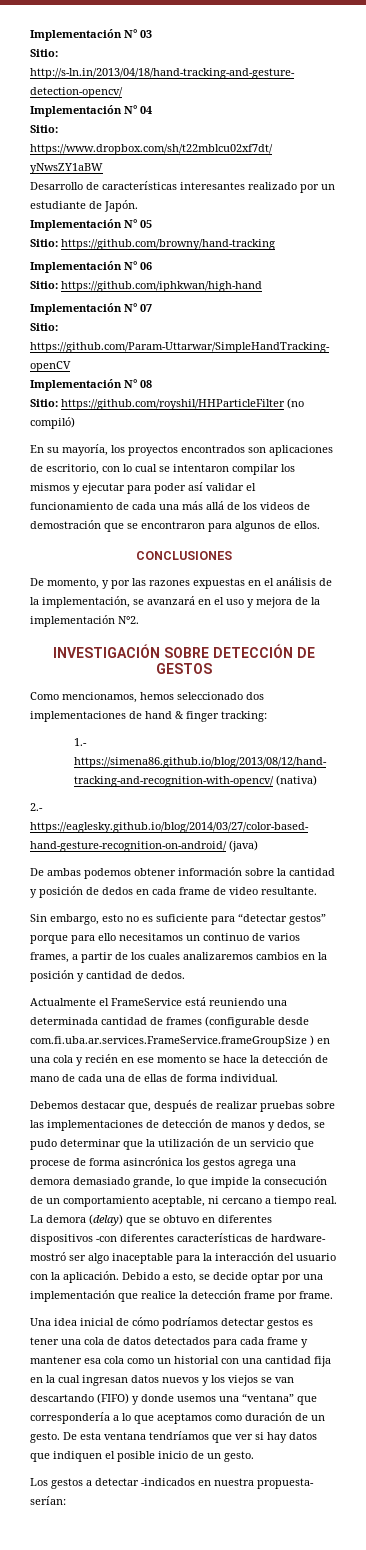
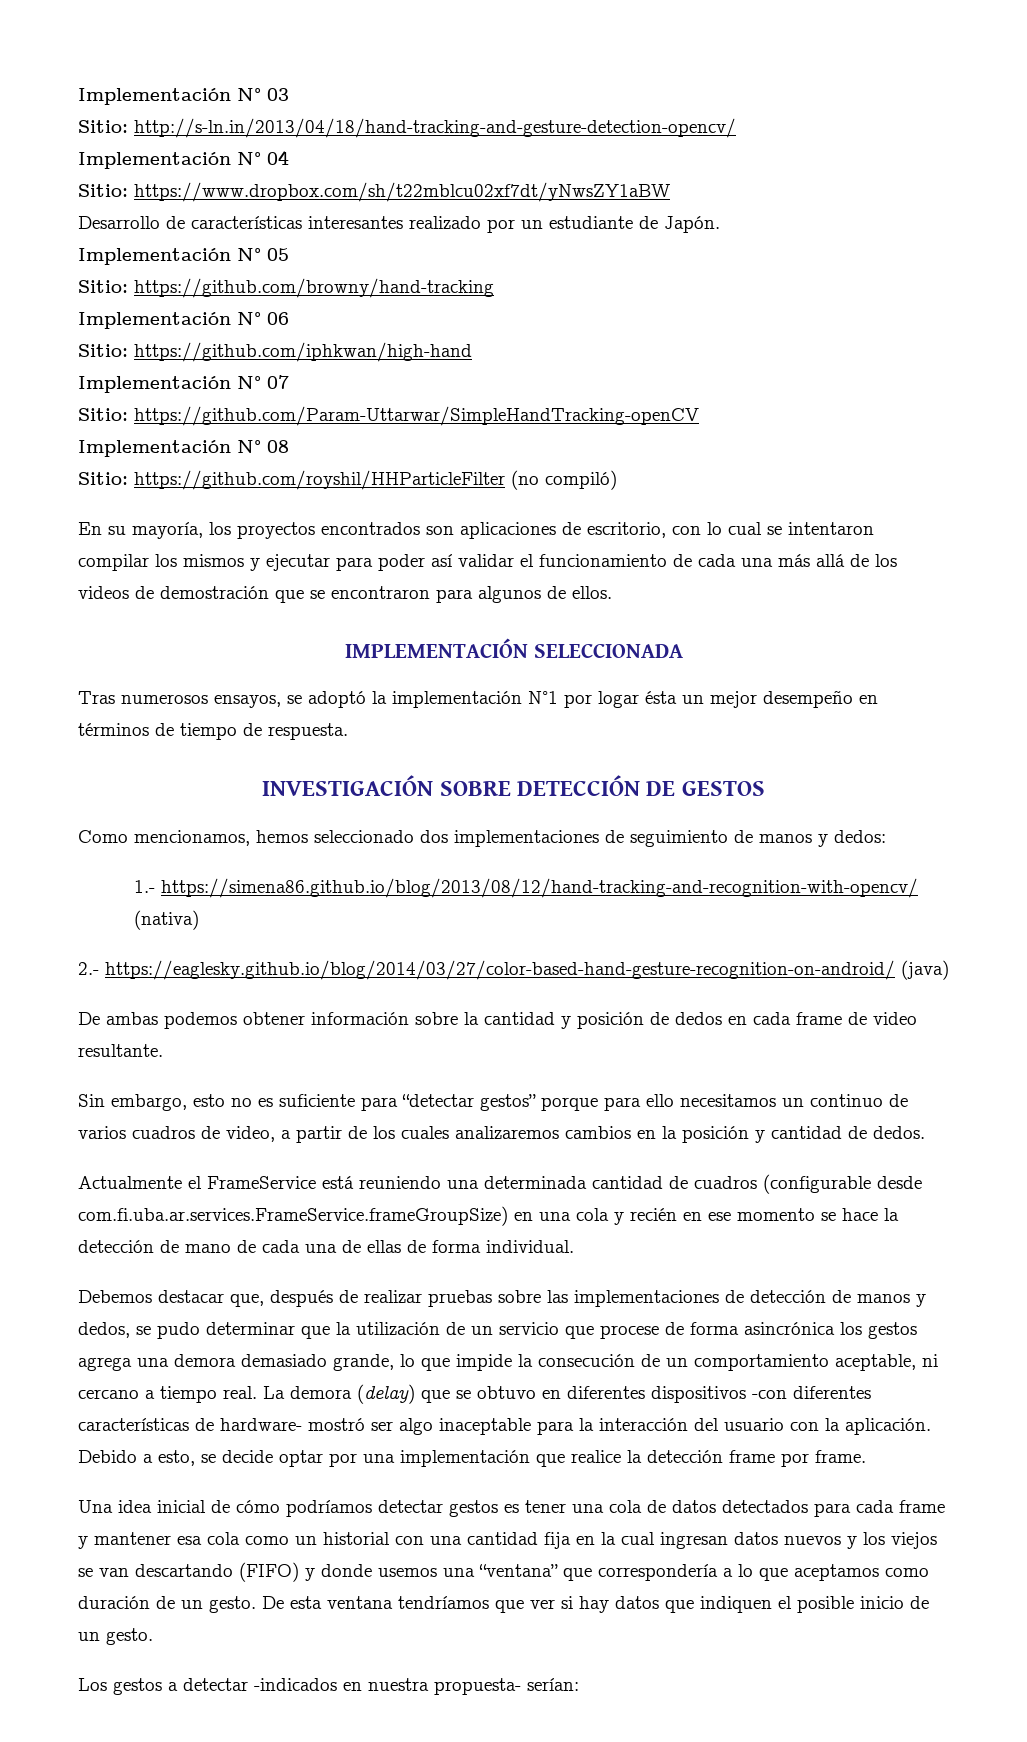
[135,551,232,560] [30,577,332,589] [30,596,320,608] [30,615,139,627] CONCLUSIONES // De momento, y por las razones expuestas en el análisis de la implementación, se avanzará en el uso y mejora de la implementación N°2. -> [344,638,683,658] [78,690,878,708] [78,723,348,740] IMPLEMENTACIÓN SELECCIONADA // Tras numerosos ensayos, se adoptó la implementación N°1 por logar ésta un mejor desempeño en términos de tiempo de respuesta.
[145,711,267,722] hand & finger tracking: -> [630,830,886,847] seguimiento de manos y dedos:
[30,952,69,963] frames, -> [132,1126,275,1142] cuadros de video,
[166,1017,202,1025] frames -> [694,1176,757,1189] cuadros
[30,1035,314,1047] com.fi.uba.ar.services.FrameService.frameGroupSize ) -> [78,1206,508,1226] com.fi.uba.ar.services.FrameService.frameGroupSize)

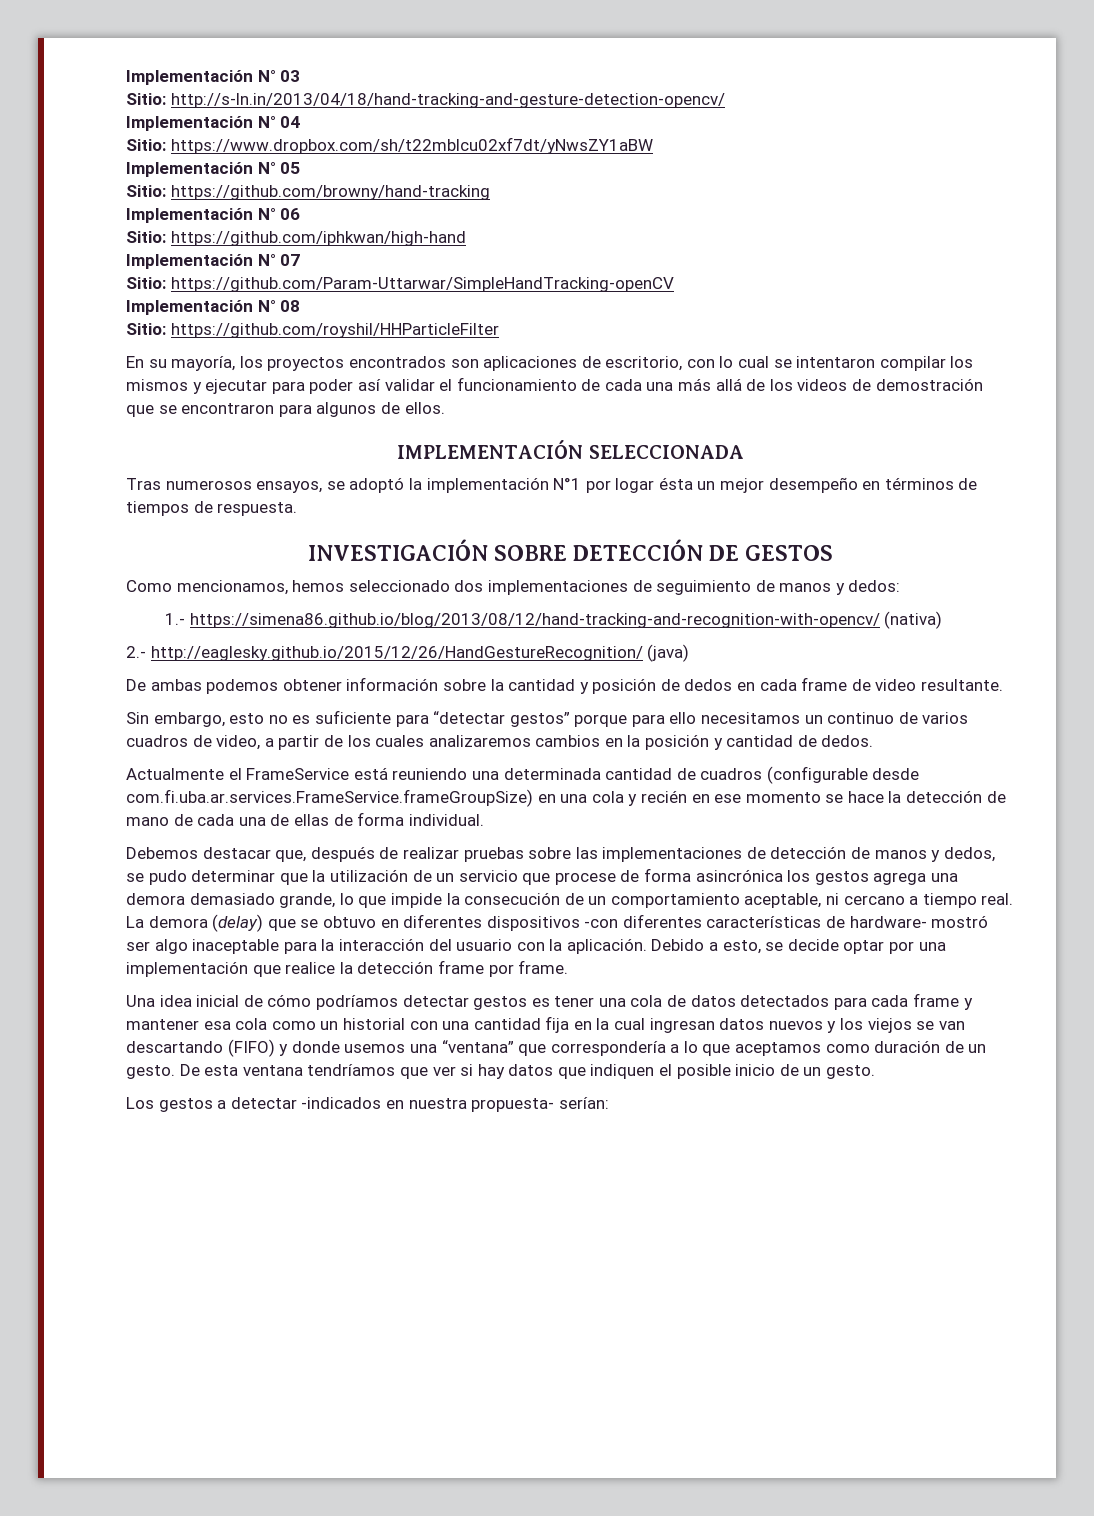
[78,216,720,233] // Desarrollo de características interesantes realizado por un estudiante de Japón. -> (653, 145) none
[511,470,617,490] (no compiló) -> (499, 330) none
[180,723,237,740] tiempo -> [126,501,189,516] tiempos
[105,960,895,980] https://eaglesky.github.io/blog/2014/03/27/color-based-hand-gesture-recognition-on-android/ -> [150,646,643,661] http://eaglesky.github.io/2015/12/26/HandGestureRecognition/

